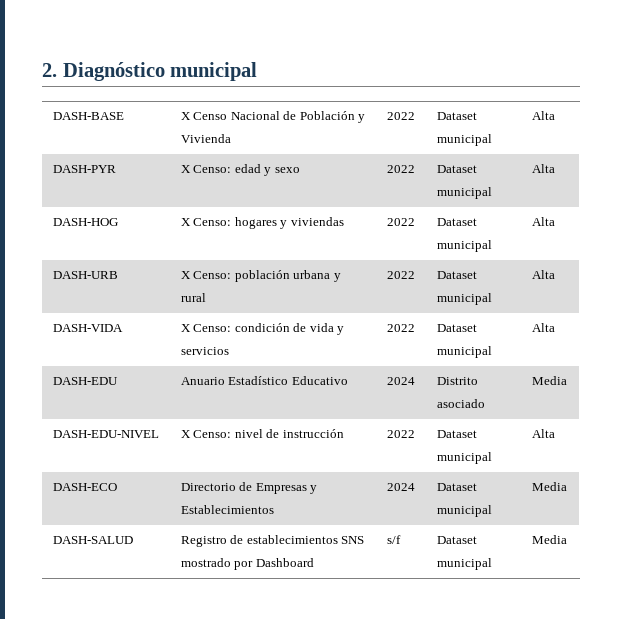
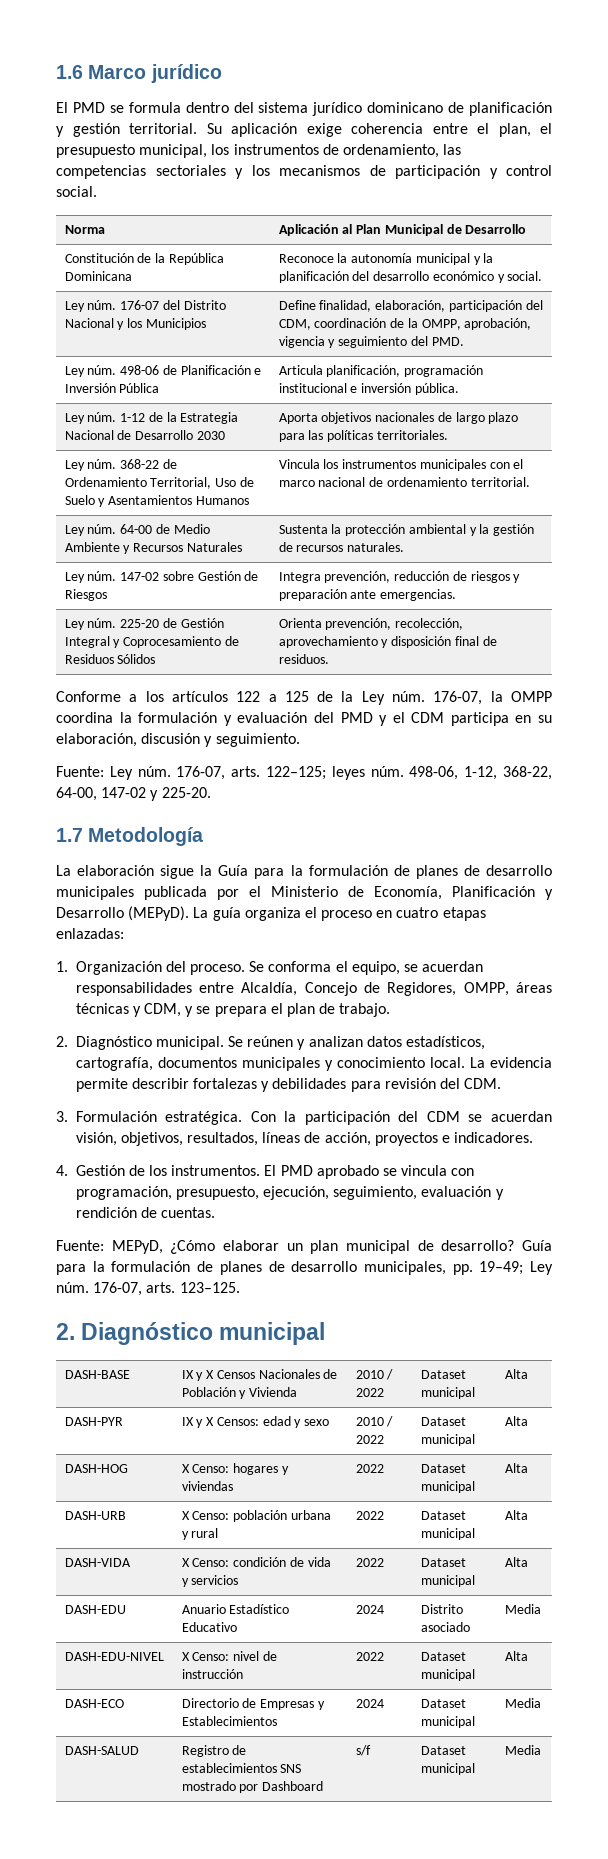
(42, 70) none -> [56,64,222,83] [56,102,552,116] [56,123,552,137] [56,144,462,158] [56,165,552,179] [56,186,97,197] [64,225,105,234] [278,224,527,236] [64,253,224,265] [64,271,132,281] [278,253,494,265] [278,271,543,283] [64,300,226,312] [64,318,206,330] [278,300,543,312] [278,318,532,330] [278,336,464,348] [64,365,262,377] [64,383,160,393] [278,365,484,377] [278,383,459,395] [64,412,239,424] [64,430,225,440] [278,412,519,424] [278,430,448,442] [64,459,177,471] [64,477,254,489] [64,495,249,507] [278,459,524,471] [278,477,530,487] [64,524,210,536] [64,542,242,554] [278,524,535,536] [278,542,405,552] [64,571,259,583] [64,589,107,601] [278,571,521,583] [278,589,457,601] [64,618,224,630] [64,636,239,648] [64,654,156,664] [278,618,464,630] [278,636,497,648] [278,654,329,664] [56,691,553,705] [56,712,552,726] [56,733,300,747] [56,766,552,780] [56,787,211,801] [56,827,204,846] [56,865,552,879] [56,886,553,900] [56,906,486,921] [56,928,124,939] [56,961,484,975] [75,982,552,996] [75,1003,391,1017] [56,1036,486,1050] [75,1057,552,1071] [75,1078,502,1092] [56,1111,552,1125] [75,1132,534,1146] [56,1165,475,1179] [75,1186,504,1200] [75,1207,216,1218] [56,1240,552,1254] [56,1261,553,1275] [56,1282,240,1296] 1.6 Marco jurídico // El PMD se formula dentro del sistema jurídico dominicano de planificación y gestión territorial. Su aplicación exige coherencia entre el plan, el presupuesto municipal, los instrumentos de ordenamiento, las competencias sectoriales y los mecanismos de participación y control social. // Norma | Aplicación al Plan Municipal de Desarrollo // Constitución de la República Dominicana | Reconoce la autonomía municipal y la planificación del desarrollo económico y social. // Ley núm. 176-07 del Distrito Nacional y los Municipios | Define finalidad, elaboración, participación del CDM, coordinación de la OMPP, aprobación, vigencia y seguimiento del PMD. // Ley núm. 498-06 de Planificación e Inversión Pública | Articula planificación, programación institucional e inversión pública. // Ley núm. 1-12 de la Estrategia Nacional de Desarrollo 2030 | Aporta objetivos nacionales de largo plazo para las políticas territoriales. // Ley núm. 368-22 de Ordenamiento Territorial, Uso de Suelo y Asentamientos Humanos | Vincula los instrumentos municipales con el marco nacional de ordenamiento territorial. // Ley núm. 64-00 de Medio Ambiente y Recursos Naturales | Sustenta la protección ambiental y la gestión de recursos naturales. // Ley núm. 147-02 sobre Gestión de Riesgos | Integra prevención, reducción de riesgos y preparación ante emergencias. // Ley núm. 225-20 de Gestión Integral y Coprocesamiento de Residuos Sólidos | Orienta prevención, recolección, aprovechamiento y disposición final de residuos. // Conforme a los artículos 122 a 125 de la Ley núm. 176-07, la OMPP coordina la formulación y evaluación del PMD y el CDM participa en su elaboración, discusión y seguimiento. // Fuente: Ley núm. 176-07, arts. 122–125; leyes núm. 498-06, 1-12, 368-22, 64-00, 147-02 y 225-20. // 1.7 Metodología // La elaboración sigue la Guía para la formulación de planes de desarrollo municipales publicada por el Ministerio de Economía, Planificación y Desarrollo (MEPyD). La guía organiza el proceso en cuatro etapas enlazadas: // 1. Organización del proceso. Se conforma el equipo, se acuerdan responsabilidades entre Alcaldía, Concejo de Regidores, OMPP, áreas técnicas y CDM, y se prepara el plan de trabajo. // 2. Diagnóstico municipal. Se reúnen y analizan datos estadísticos, cartografía, documentos municipales y conocimiento local. La evidencia permite describir fortalezas y debilidades para revisión del CDM. // 3. Formulación estratégica. Con la participación del CDM se acuerdan visión, objetivos, resultados, líneas de acción, proyectos e indicadores. // 4. Gestión de los instrumentos. El PMD aprobado se vincula con programación, presupuesto, ejecución, seguimiento, evaluación y rendición de cuentas. // Fuente: MEPyD, ¿Cómo elaborar un plan municipal de desarrollo? Guía para la formulación de planes de desarrollo municipales, pp. 19–49; Ley núm. 176-07, arts. 123–125. //
[180,111,280,120] X Censo Nacional -> [181,1369,320,1381] IX y X Censos Nacionales
(231, 138) none -> [355,1369,394,1380] 2010 /
[180,165,232,173] X Censo: -> [181,1417,259,1428] IX y X Censos:
(300, 170) none -> [355,1416,394,1427] 2010 /

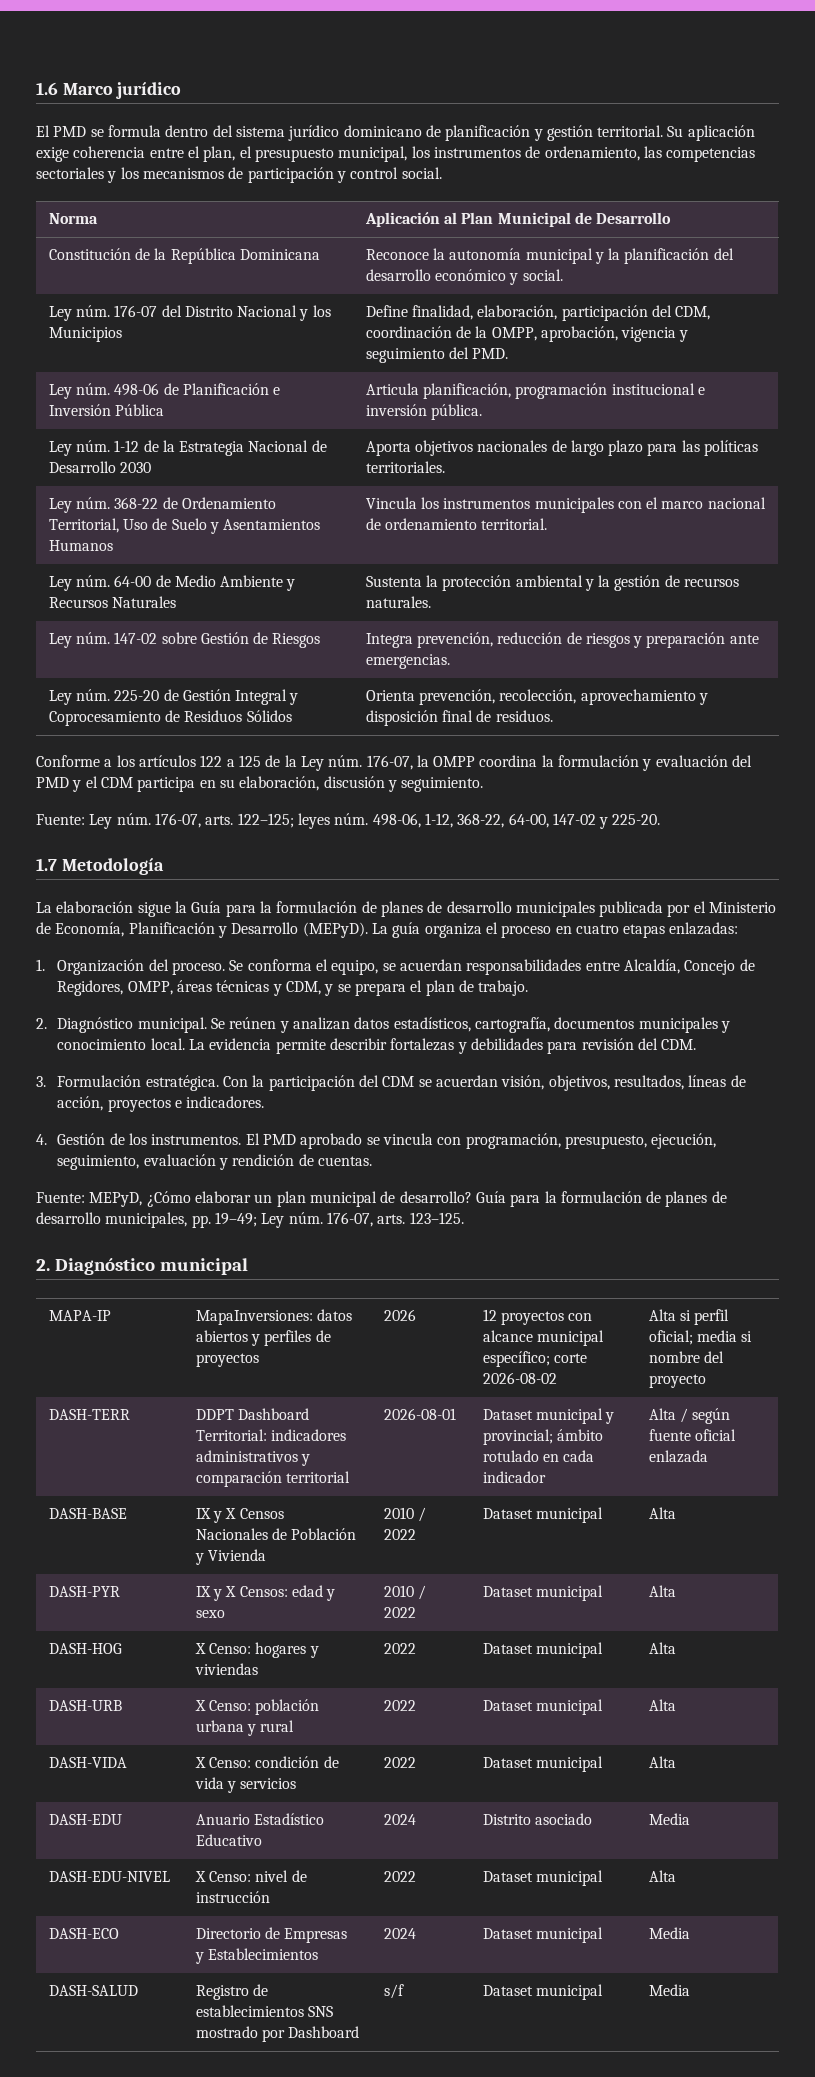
(326, 1333) none -> [48,1310,111,1321] [195,1309,352,1325] [195,1330,331,1346] [195,1353,259,1367] [383,1309,416,1321] [482,1309,593,1325] [482,1330,604,1346] [482,1351,587,1367] [482,1372,557,1384] [648,1309,730,1325] [648,1330,753,1345] [648,1351,724,1363] [648,1374,706,1388] [48,1409,130,1420] [195,1408,309,1420] [195,1429,346,1441] [195,1450,310,1466] [195,1471,350,1487] [383,1408,456,1420] [482,1408,615,1424] [482,1429,603,1445] [482,1450,595,1462] [482,1471,546,1483] [648,1408,731,1424] [648,1429,736,1441] [648,1450,708,1463] // MAPA-IP | MapaInversiones: datos abiertos y perfiles de proyectos | 2026 | 12 proyectos con alcance municipal específico; corte 2026-08-02 | Alta si perfil oficial; media si nombre del proyecto // DASH-TERR | DDPT Dashboard Territorial: indicadores administrativos y comparación territorial | 2026-08-01 | Dataset municipal y provincial; ámbito rotulado en cada indicador | Alta / según fuente oficial enlazada

